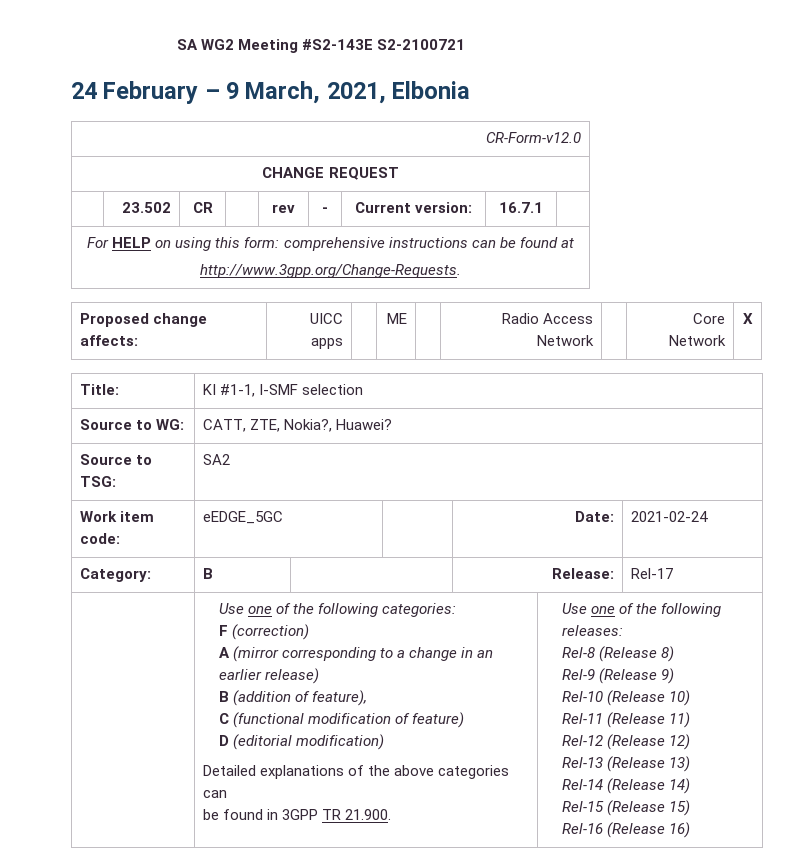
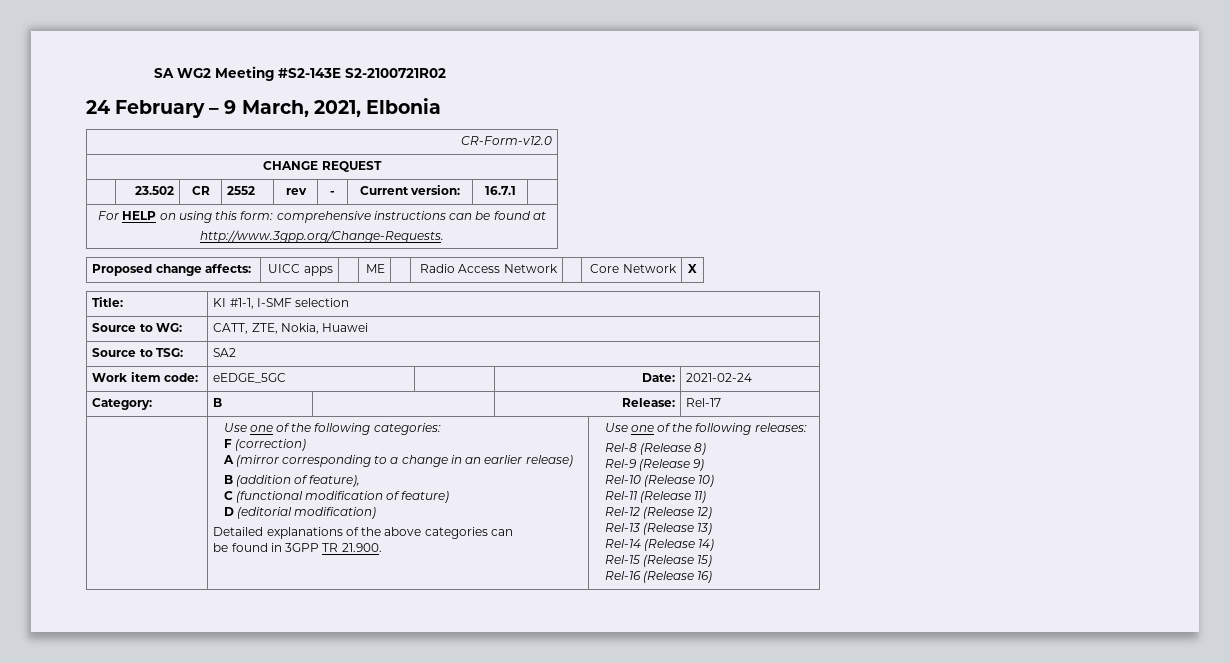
[377,39,466,50] S2-2100721 -> [344,68,446,78] S2-2100721R02
(213, 207) none -> [227,186,256,195] 2552
[283,419,392,432] Nokia?, Huawei? -> [280,323,369,334] Nokia, Huawei

